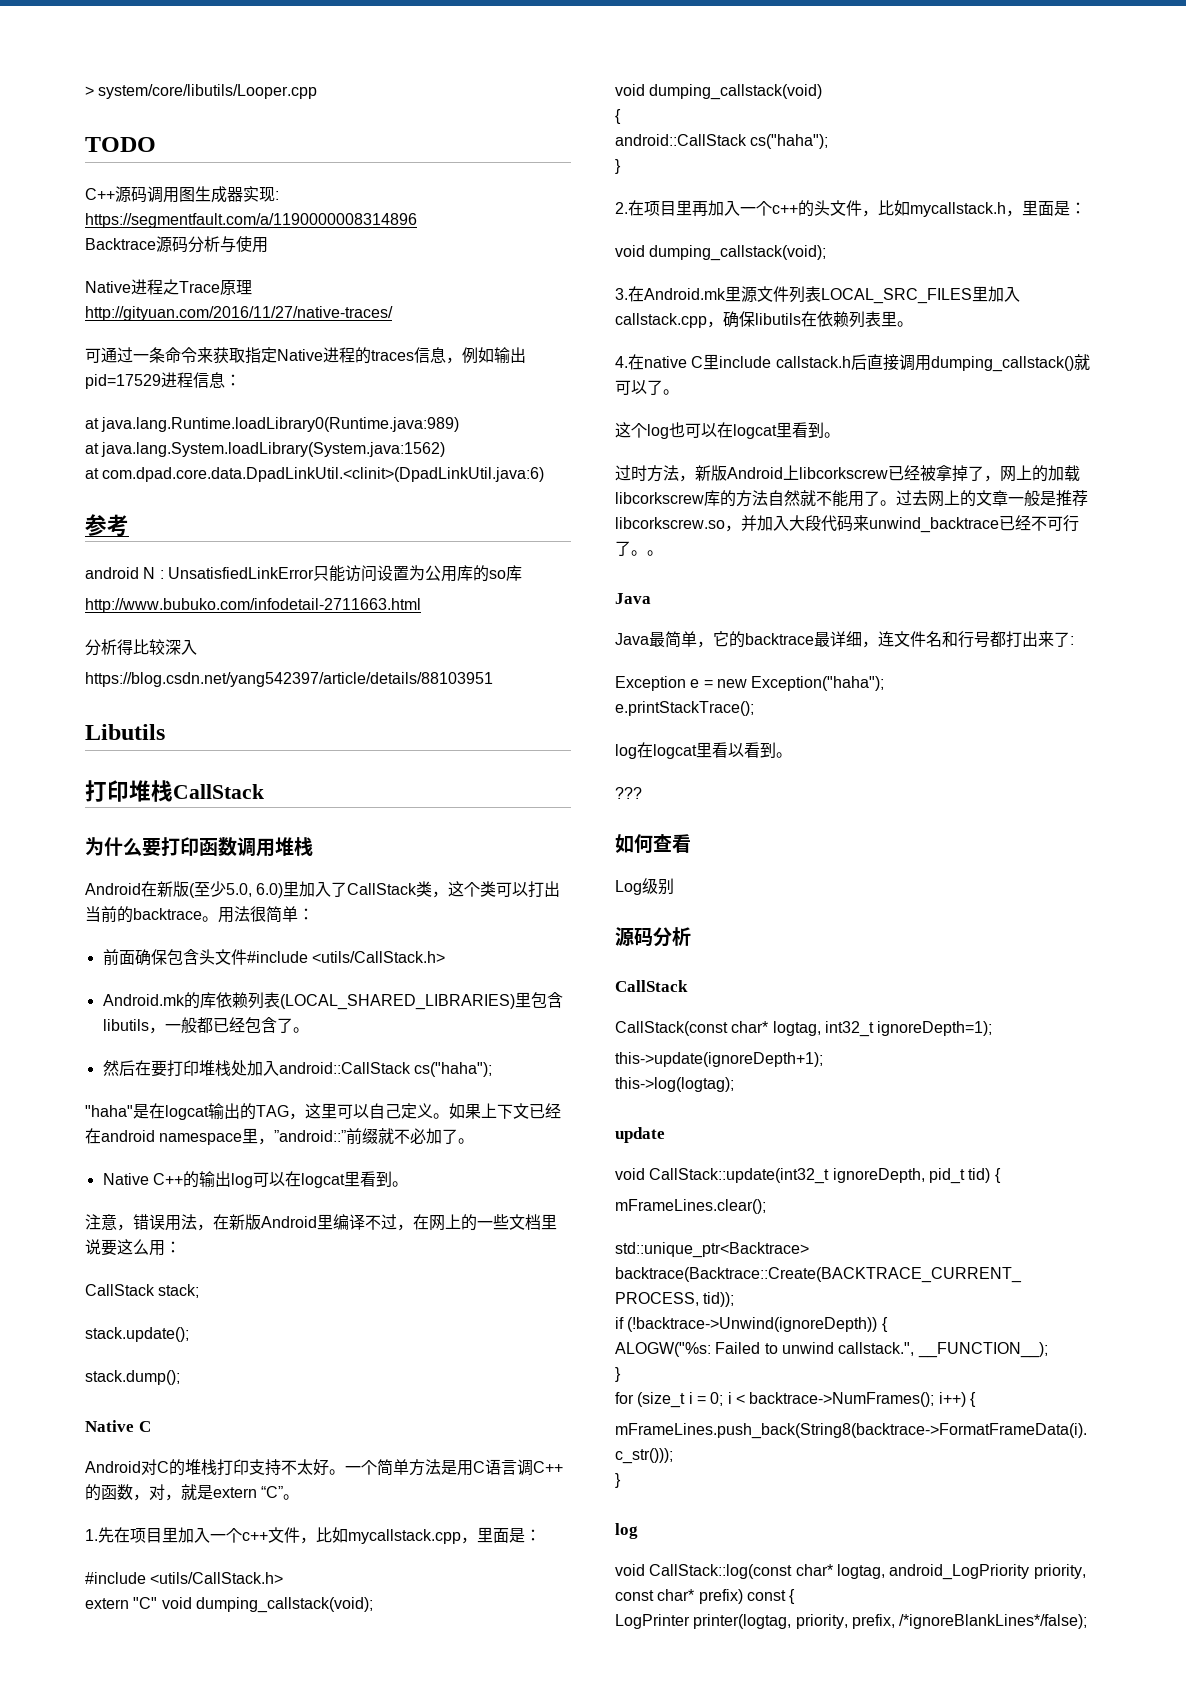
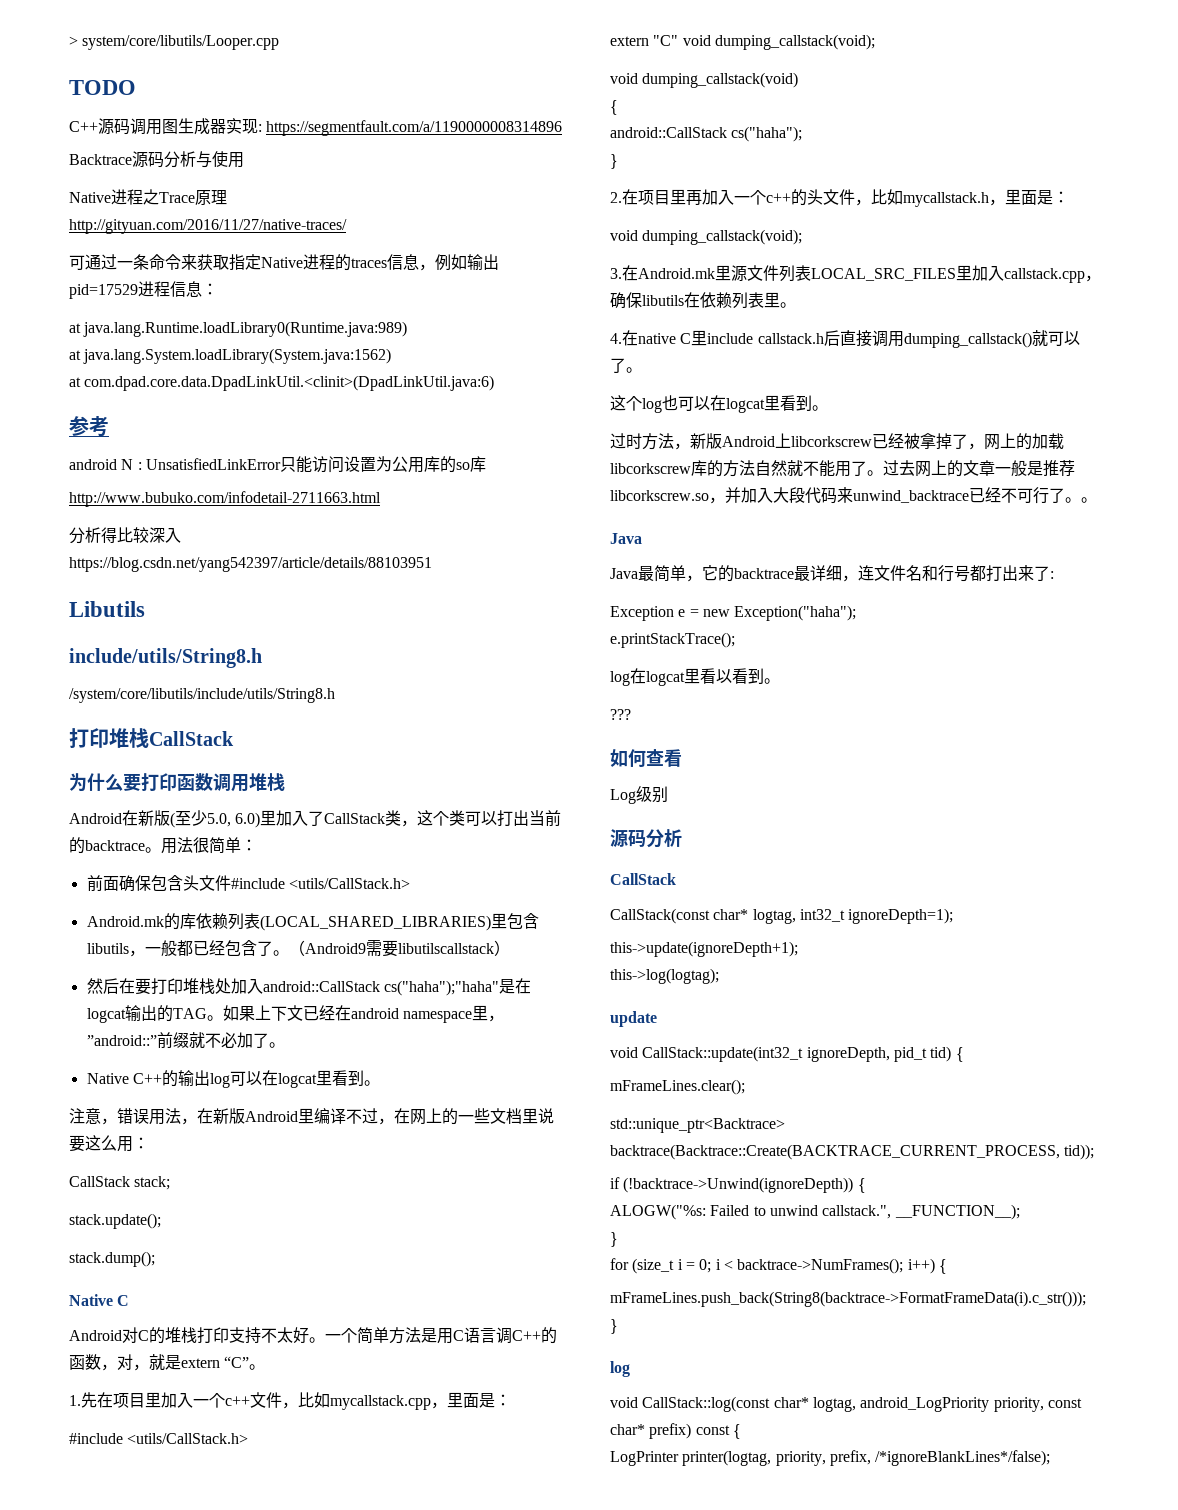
(165, 732) none -> [69,648,262,668] [69,688,335,703] // include/utils/String8.h // /system/core/libutils/include/utils/String8.h
(309, 1030) none -> [288,940,510,957] （Android9需要libutilscallstack）
[413,1062,492,1077] [85,1105,133,1117] cs("haha"); // "haha" -> [383,980,499,996] cs("haha");"haha"
[289,1103,433,1120] ，这里可以自己定义 -> (207, 1013) none

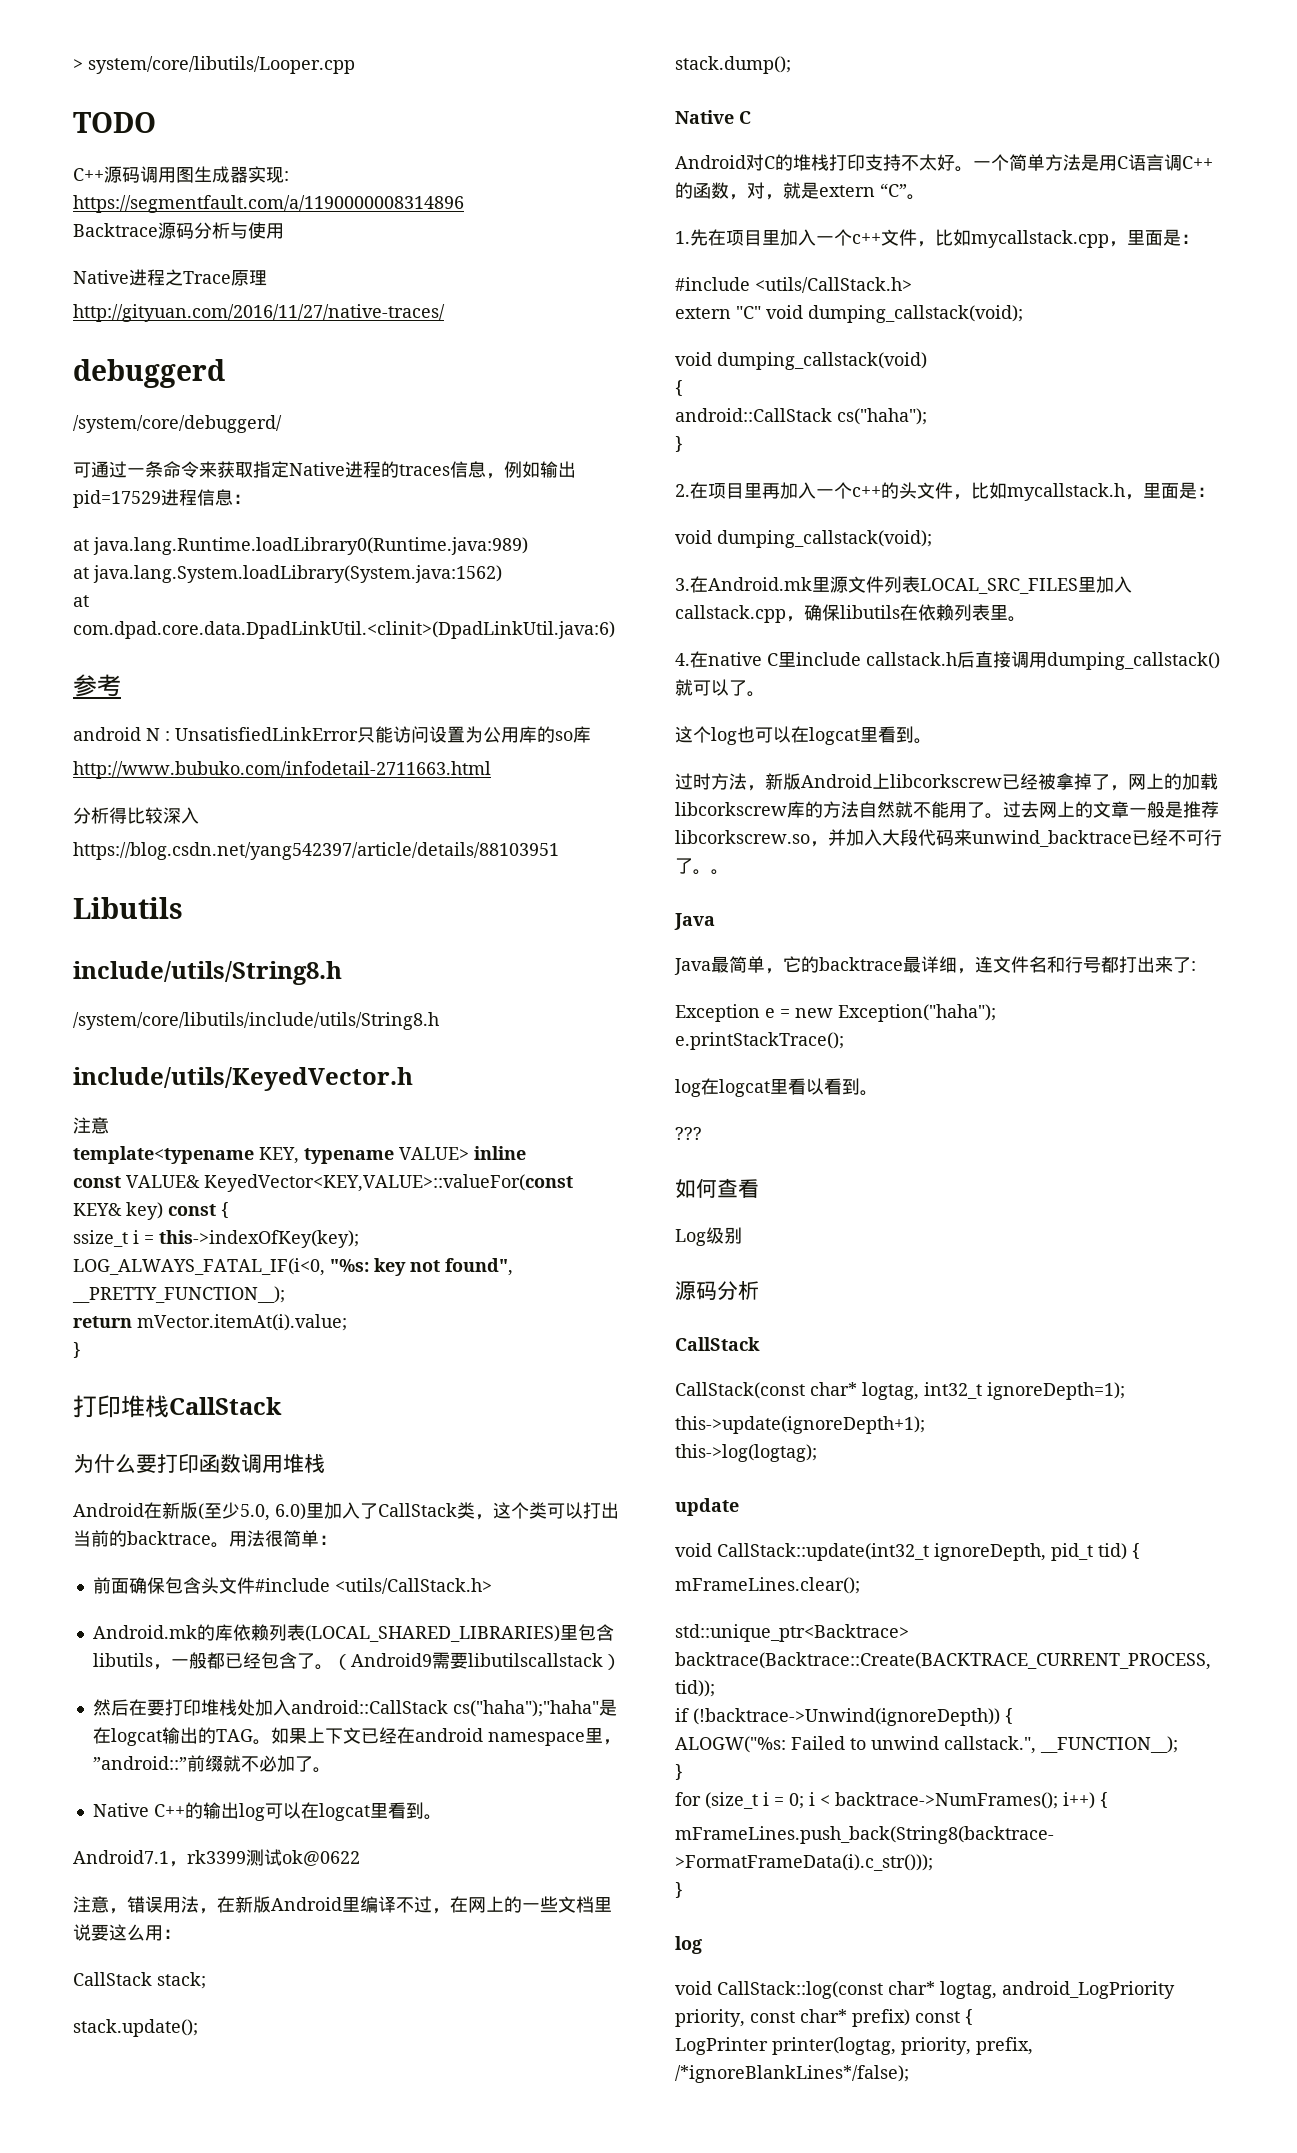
(347, 226) none -> [73,359,225,388] [73,415,282,433] // debuggerd // /system/core/debuggerd/
(335, 695) none -> [73,1067,413,1091] [73,1117,109,1134] [73,1146,526,1164] [73,1174,573,1192] [73,1202,229,1220] [73,1230,359,1248] [73,1258,513,1276] [72,1286,285,1303] [73,1314,347,1331] [73,1342,81,1358] // include/utils/KeyedVector.h // 注意 // template<typename KEY, typename VALUE> inline // const VALUE& KeyedVector<KEY,VALUE>::valueFor(const KEY& key) const { // ssize_t i = this->indexOfKey(key); // LOG_ALWAYS_FATAL_IF(i<0, "%s: key not found", __PRETTY_FUNCTION__); // return mVector.itemAt(i).value; // }
(380, 1083) none -> [73,1849,360,1867] // Android7.1，rk3399测试ok@0622

